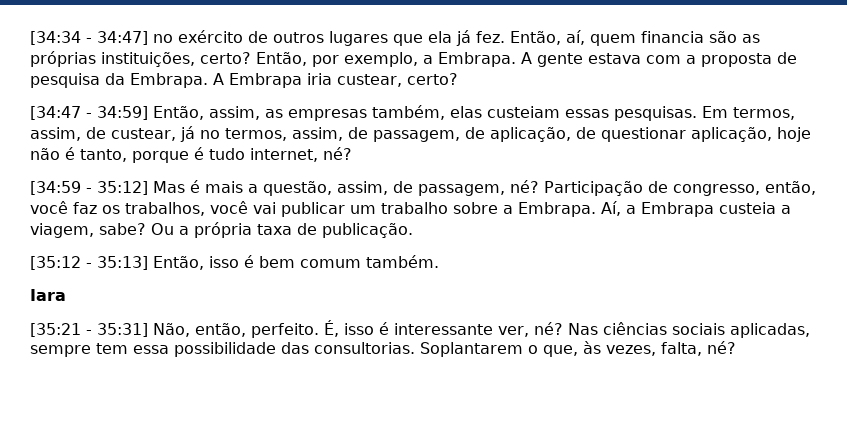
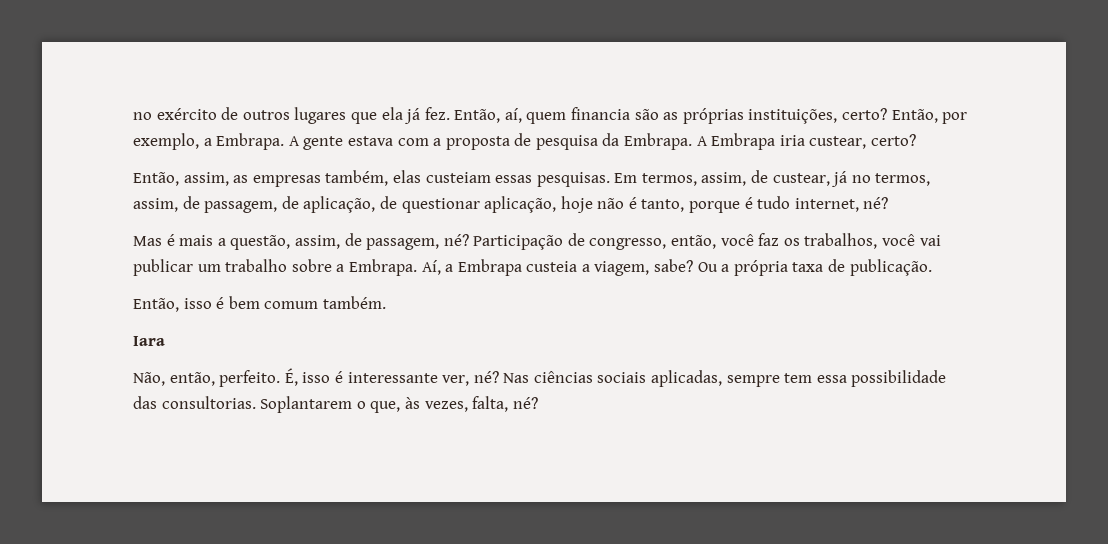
[30,31,148,45] [34:34 - 34:47] -> (133, 116) none
[30,106,148,120] [34:47 - 34:59] -> (917, 140) none
[30,181,148,195] [34:59 - 35:12] -> (889, 203) none
[30,256,148,270] [35:12 - 35:13] -> (932, 267) none
[30,323,148,337] [35:21 - 35:31] -> (165, 341) none

